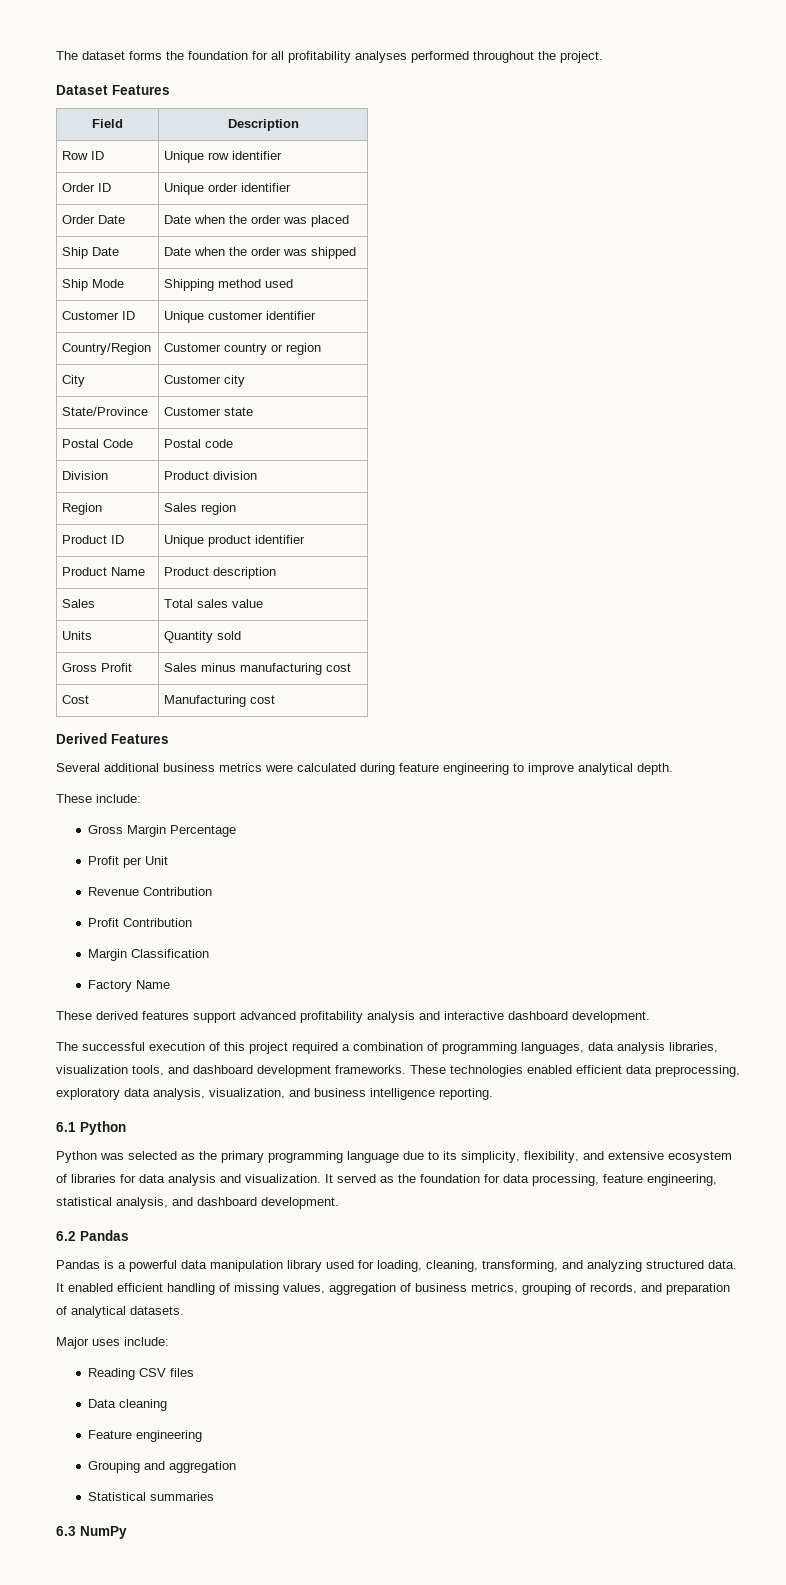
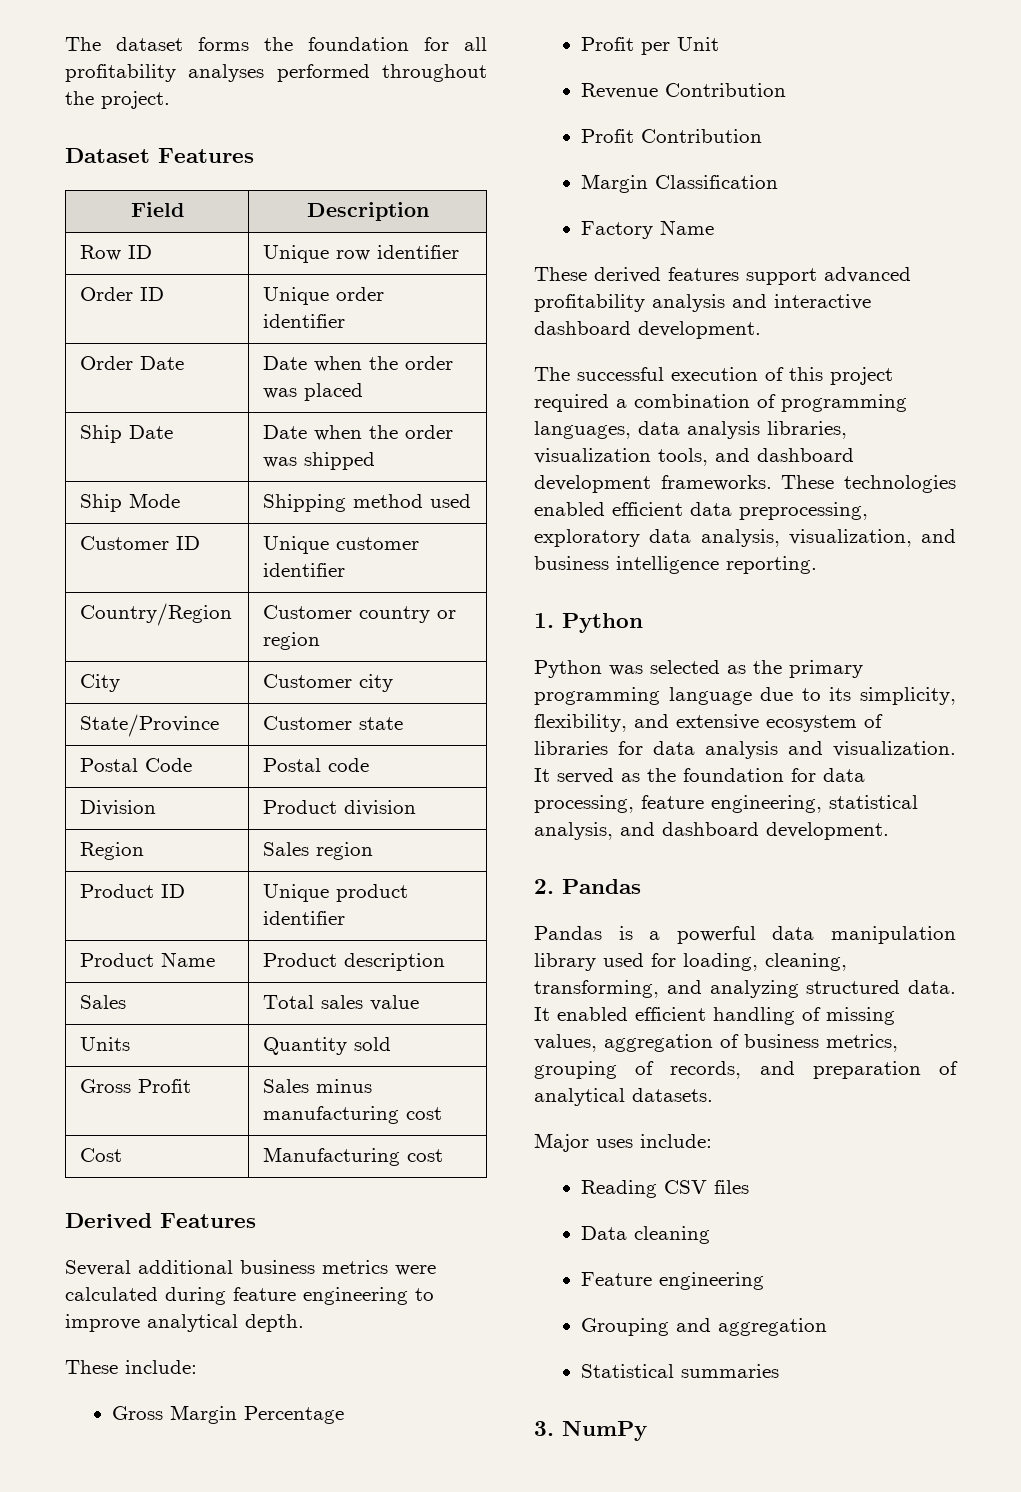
[56,1122,76,1132] 6.1 -> [534,613,554,628] 1.
[56,1231,76,1241] 6.2 -> [534,879,554,894] 2.
[56,1526,76,1536] 6.3 -> [534,1421,554,1436] 3.

